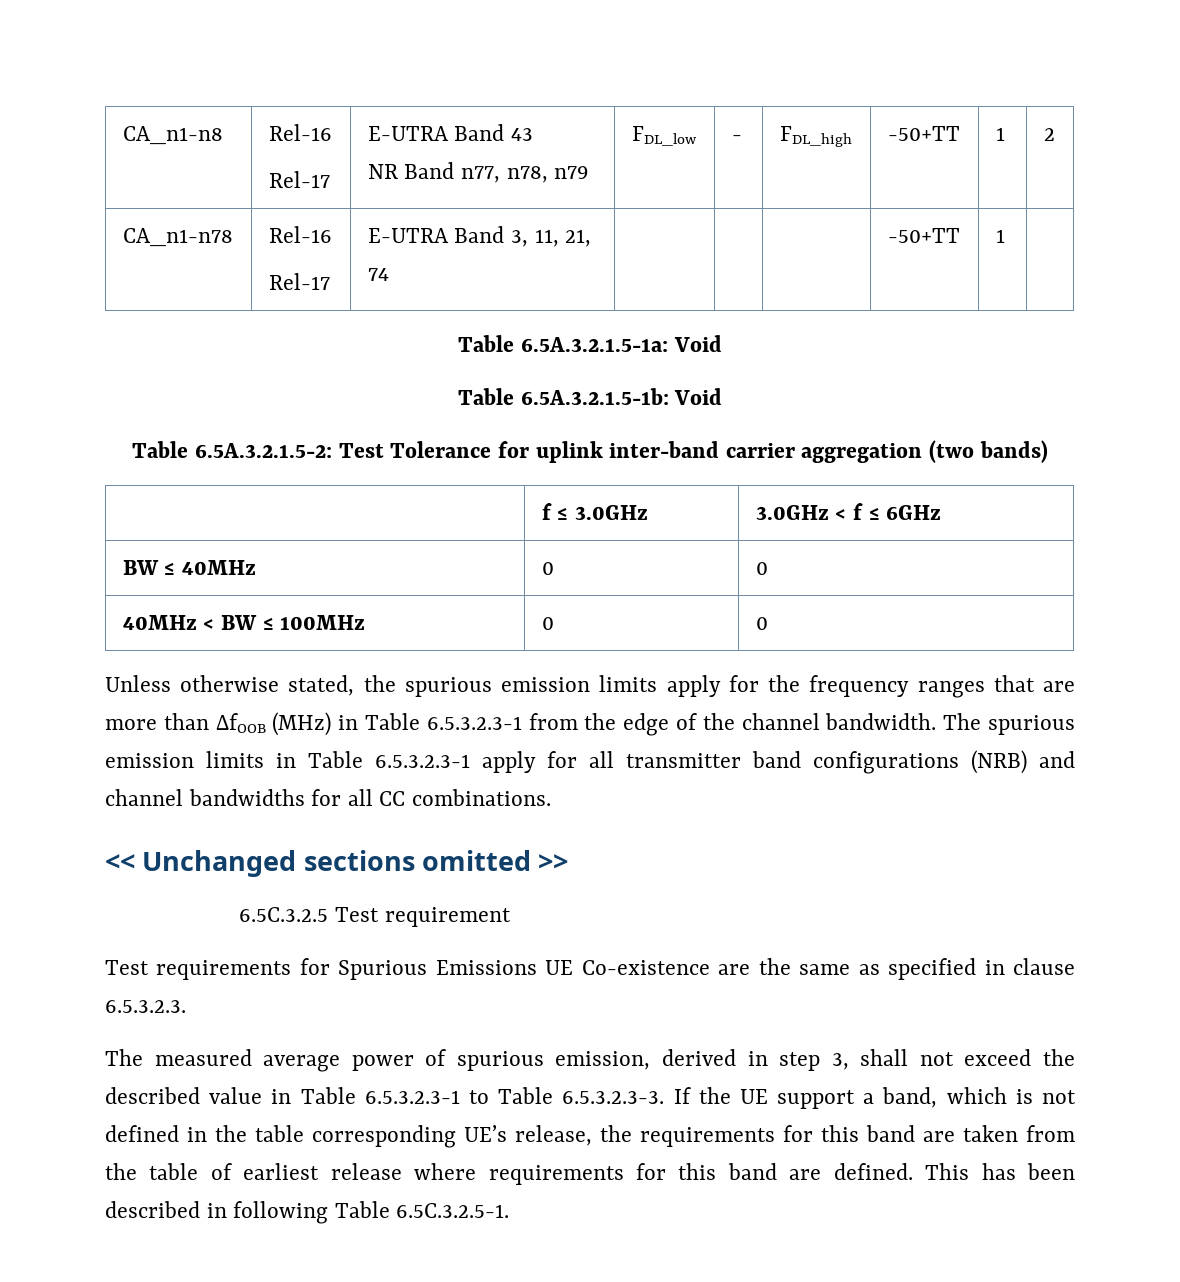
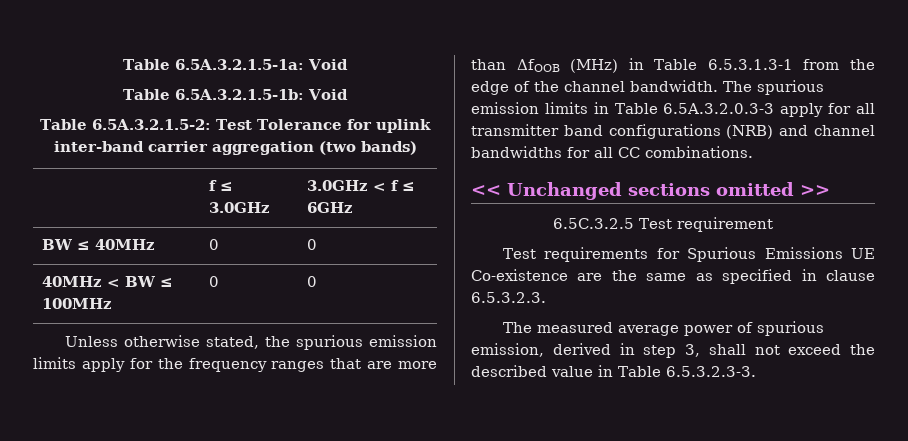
[122,126,223,145] [268,124,332,141] [268,171,330,188] [367,124,533,141] [367,162,590,183] [631,126,697,146] [731,135,742,141] [779,126,852,147] [887,126,960,141] [995,127,1005,141] [1043,128,1055,141] [122,228,233,247] [268,226,332,243] [268,273,330,290] [367,226,592,247] [367,268,389,281] [887,228,960,243] [995,229,1005,243] CA_n1-n8 | Rel-16 // Rel-17 | E-UTRA Band 43 // NR Band n77, n78, n79 | FDL_low | - | FDL_high | -50+TT | 1 | 2 // CA_n1-n78 | Rel-16 // Rel-17 | E-UTRA Band 3, 11, 21, 74 | | | | -50+TT | 1 | // -> (123, 64) none
[426,716,522,730] 6.5.3.2.3-1 -> [707,59,793,70] 6.5.3.1.3-1
[375,754,470,768] 6.5.3.2.3-1 -> [663,103,775,114] 6.5A.3.2.0.3-3
[364,1087,1076,1109] [105,1125,1075,1148] [105,1163,1075,1185] [105,1201,510,1224] 6.5.3.2.3-1 to Table 6.5.3.2.3-3. If the UE support a band, which is not defined in the table corresponding UE’s release, the requirements for this band are taken from the table of earliest release where requirements for this band are defined. This has been described in following Table 6.5C.3.2.5-1. -> [665,366,756,377] 6.5.3.2.3-3.

